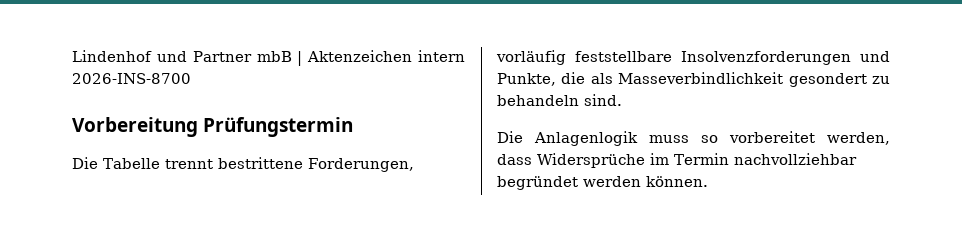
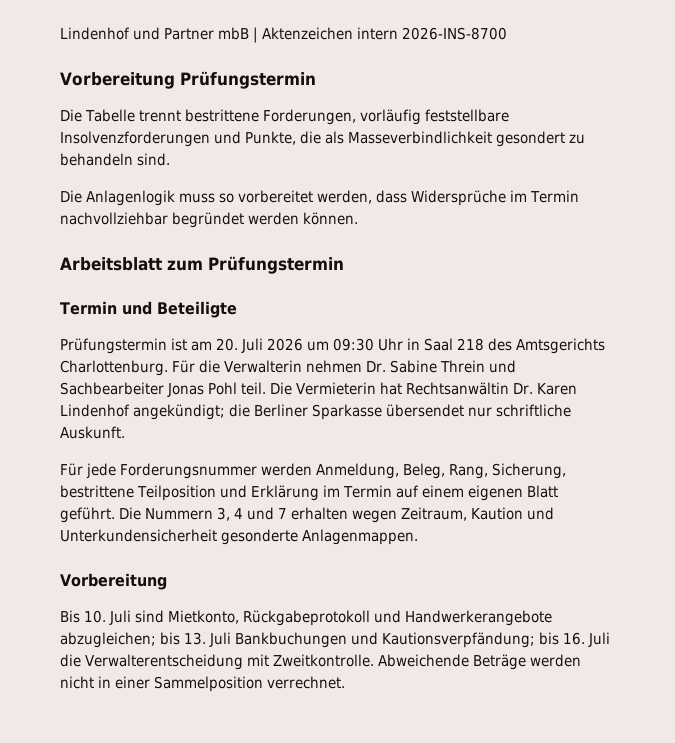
(708, 181) none -> [60,256,344,274] [60,301,237,318] [60,338,605,354] [60,360,516,376] [60,382,577,397] [60,404,571,420] [60,426,125,439] [60,463,566,479] [60,485,558,501] [60,507,554,523] [60,529,418,545] [60,573,167,590] [60,610,552,626] [60,632,610,648] [60,654,581,670] [60,676,345,692] // Arbeitsblatt zum Prüfungstermin // Termin und Beteiligte // Prüfungstermin ist am 20. Juli 2026 um 09:30 Uhr in Saal 218 des Amtsgerichts Charlottenburg. Für die Verwalterin nehmen Dr. Sabine Threin und Sachbearbeiter Jonas Pohl teil. Die Vermieterin hat Rechtsanwältin Dr. Karen Lindenhof angekündigt; die Berliner Sparkasse übersendet nur schriftliche Auskunft. // Für jede Forderungsnummer werden Anmeldung, Beleg, Rang, Sicherung, bestrittene Teilposition und Erklärung im Termin auf einem eigenen Blatt geführt. Die Nummern 3, 4 und 7 erhalten wegen Zeitraum, Kaution und Unterkundensicherheit gesonderte Anlagenmappen. // Vorbereitung // Bis 10. Juli sind Mietkonto, Rückgabeprotokoll und Handwerkerangebote abzugleichen; bis 13. Juli Bankbuchungen und Kautionsverpfändung; bis 16. Juli die Verwalterentscheidung mit Zweitkontrolle. Abweichende Beträge werden nicht in einer Sammelposition verrechnet.

